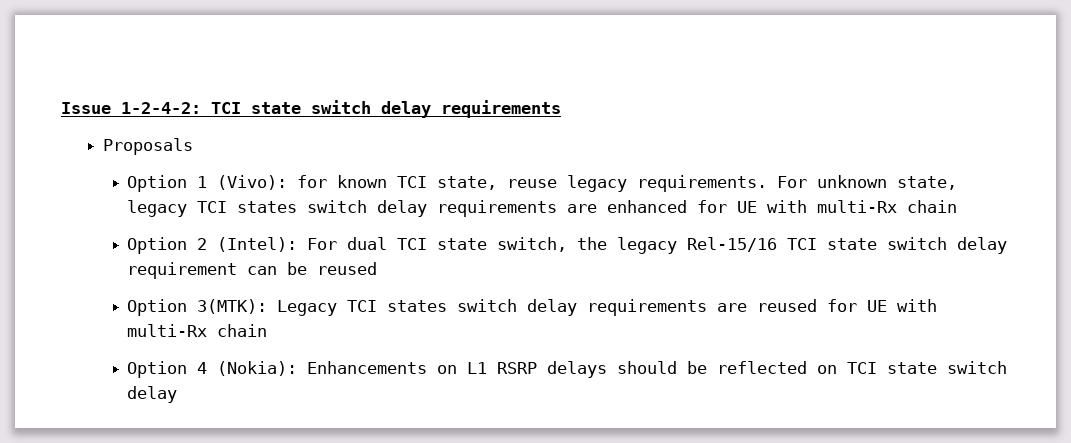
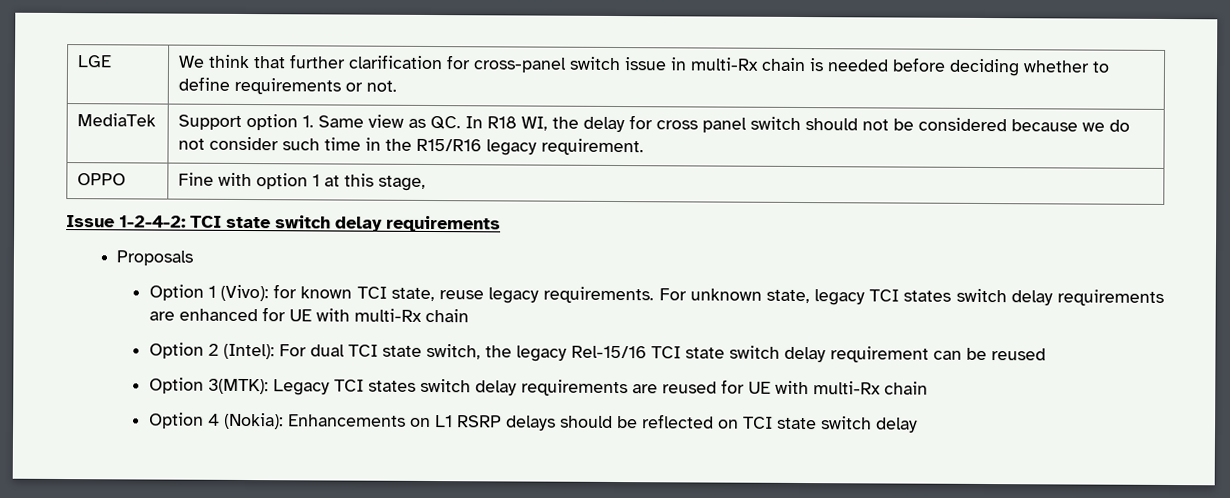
(61, 108) none -> [77,55,113,68] [178,54,1111,77] [178,76,398,95] [77,113,157,127] [178,114,1131,133] [178,136,645,156] [77,173,127,186] [178,172,427,191] LGE | We think that further clarification for cross-panel switch issue in multi-Rx chain is needed before deciding whether to define requirements or not. // MediaTek | Support option 1. Same view as QC. In R18 WI, the delay for cross panel switch should not be considered because we do not consider such time in the R15/R16 legacy requirement. // OPPO | Fine with option 1 at this stage, //

